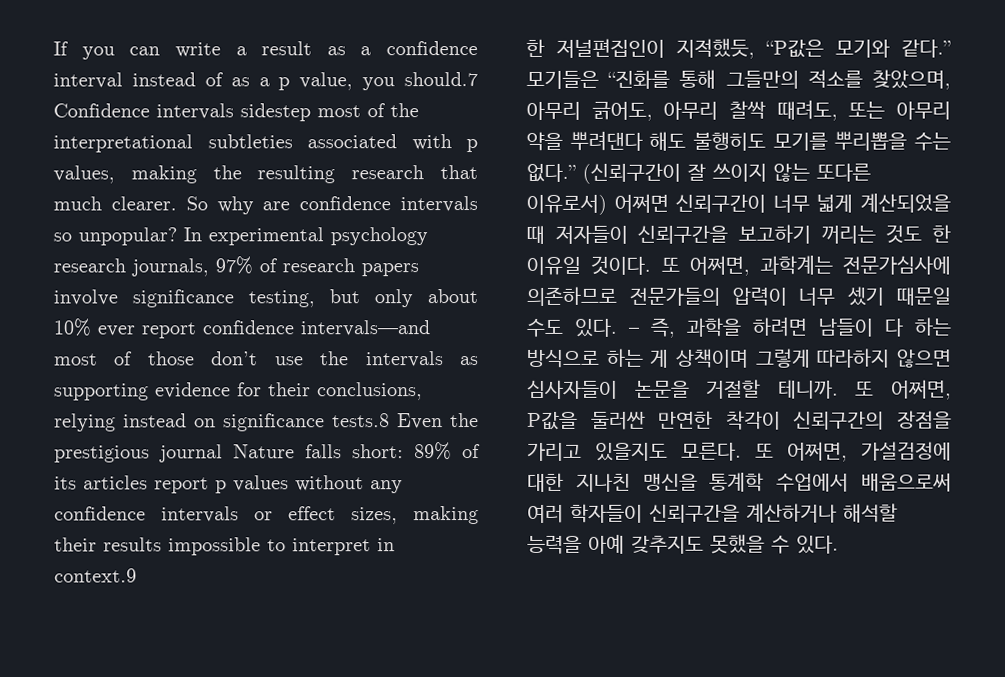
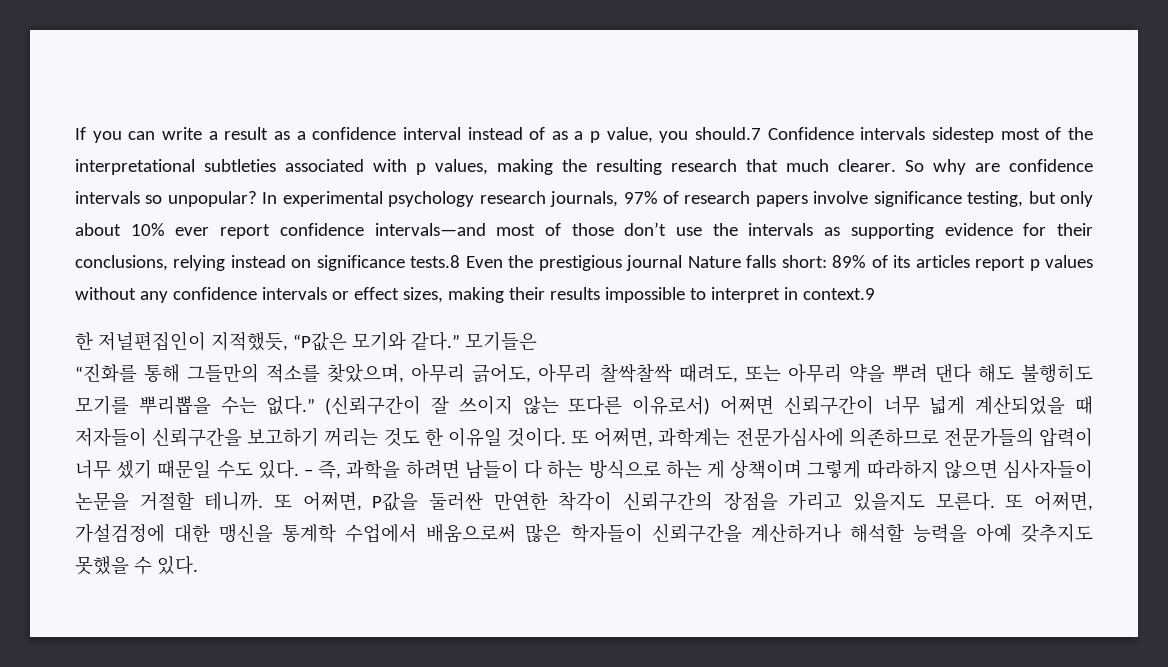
(599, 79) none -> (537, 341) //
[729,100,766,119] 찰싹 -> [599,363,672,383] 찰싹찰싹
[569,130,643,151] 뿌려댄다 -> [891,363,971,383] 뿌려 댄다
[575,473,631,492] 지나친 -> (211, 533) none
[527,504,564,523] 여러 -> [525,523,562,542] 많은

